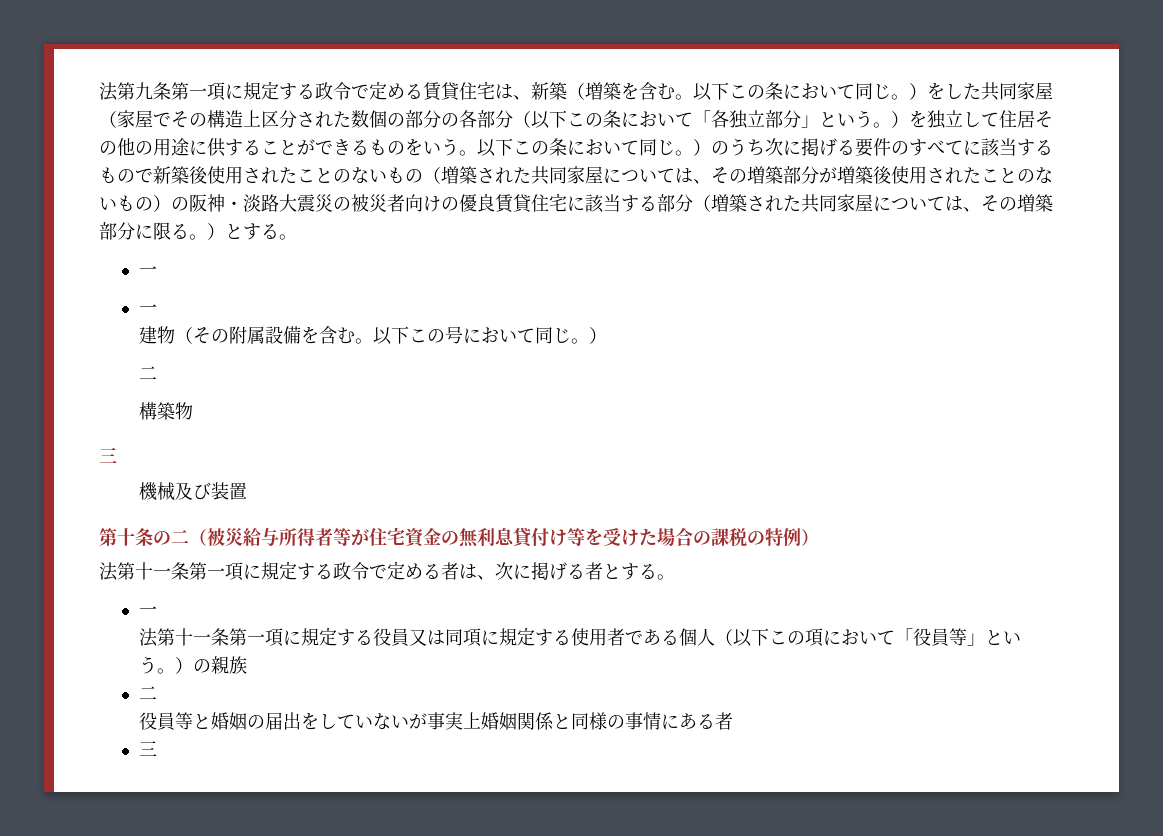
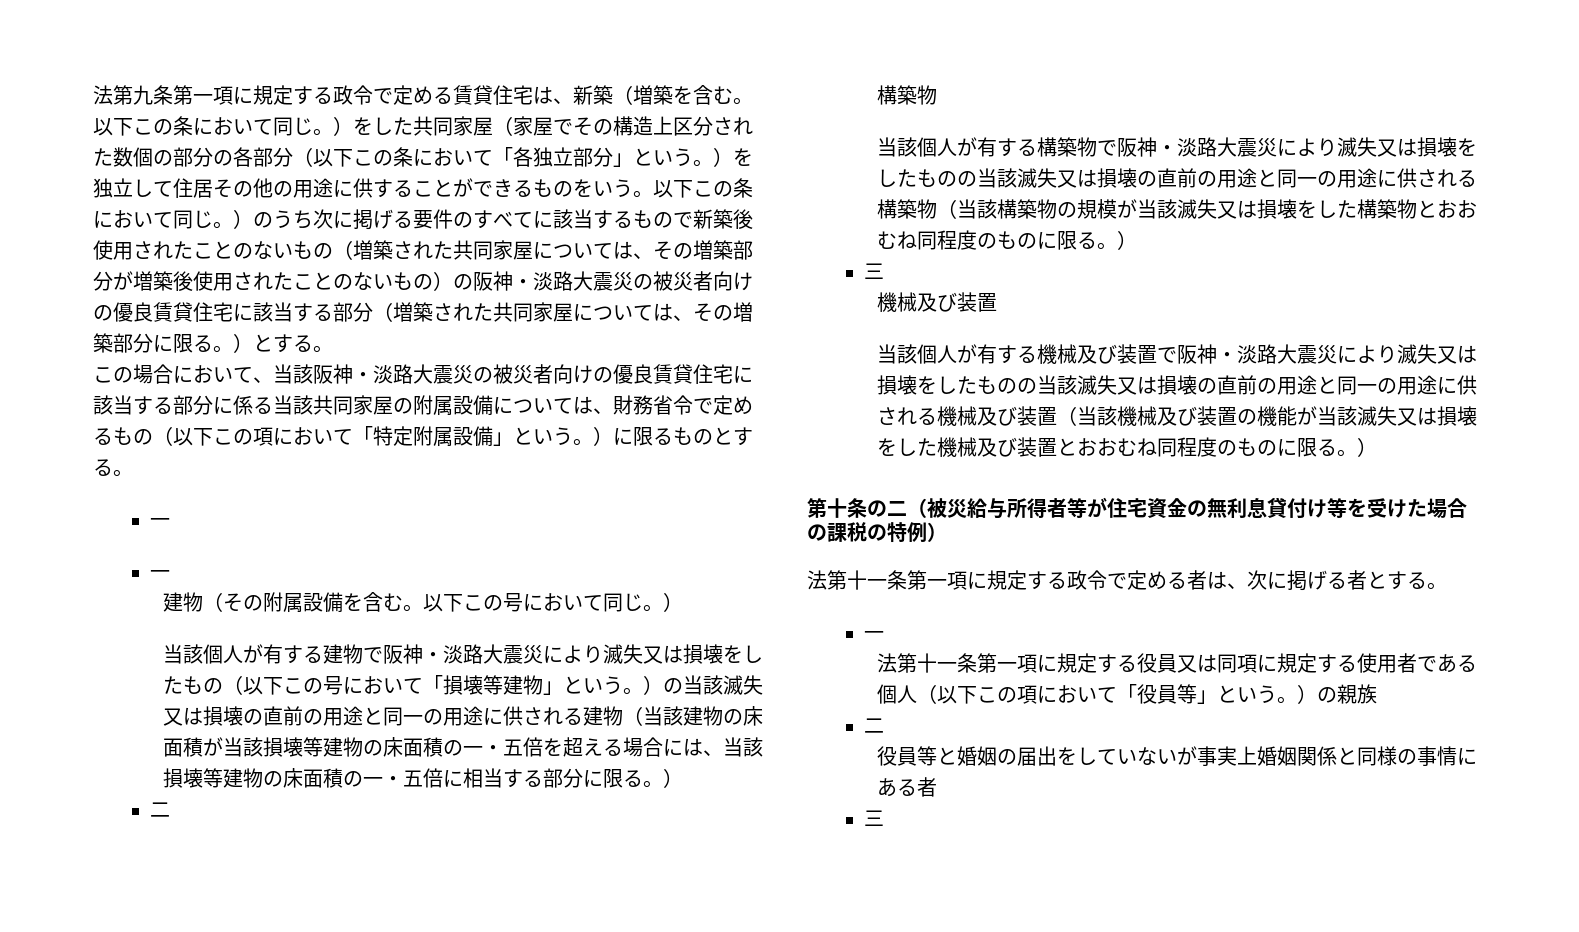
(297, 237) none -> [93,364,753,384] [93,395,753,416] [93,426,753,447] [93,459,133,477] // この場合において、当該阪神・淡路大震災の被災者向けの優良賃貸住宅に該当する部分に係る当該共同家屋の附属設備については、財務省令で定めるもの（以下この項において「特定附属設備」という。）に限るものとする。
[138,366,157,380] [138,402,193,420] [99,447,117,463] [138,482,247,501] 二 // 構築物 // 三 // 機械及び装置 -> [163,644,764,664] [163,675,764,695] [163,706,764,726] [163,737,764,757] [163,768,684,788] [150,802,171,817] [877,85,938,105] [877,137,1478,157] [877,168,1478,188] [877,199,1478,219] [877,230,1138,250] [864,263,885,279] [877,292,998,312] [877,344,1478,364] [877,375,1478,395] [877,406,1478,426] [877,437,1378,457] 当該個人が有する建物で阪神・淡路大震災により滅失又は損壊をしたもの（以下この号において「損壊等建物」という。）の当該滅失又は損壊の直前の用途と同一の用途に供される建物（当該建物の床面積が当該損壊等建物の床面積の一・五倍を超える場合には、当該損壊等建物の床面積の一・五倍に相当する部分に限る。） // 二 // 構築物 // 当該個人が有する構築物で阪神・淡路大震災により滅失又は損壊をしたものの当該滅失又は損壊の直前の用途と同一の用途に供される構築物（当該構築物の規模が当該滅失又は損壊をした構築物とおおむね同程度のものに限る。） // 三 // 機械及び装置 // 当該個人が有する機械及び装置で阪神・淡路大震災により滅失又は損壊をしたものの当該滅失又は損壊の直前の用途と同一の用途に供される機械及び装置（当該機械及び装置の機能が当該滅失又は損壊をした機械及び装置とおおむね同程度のものに限る。）

